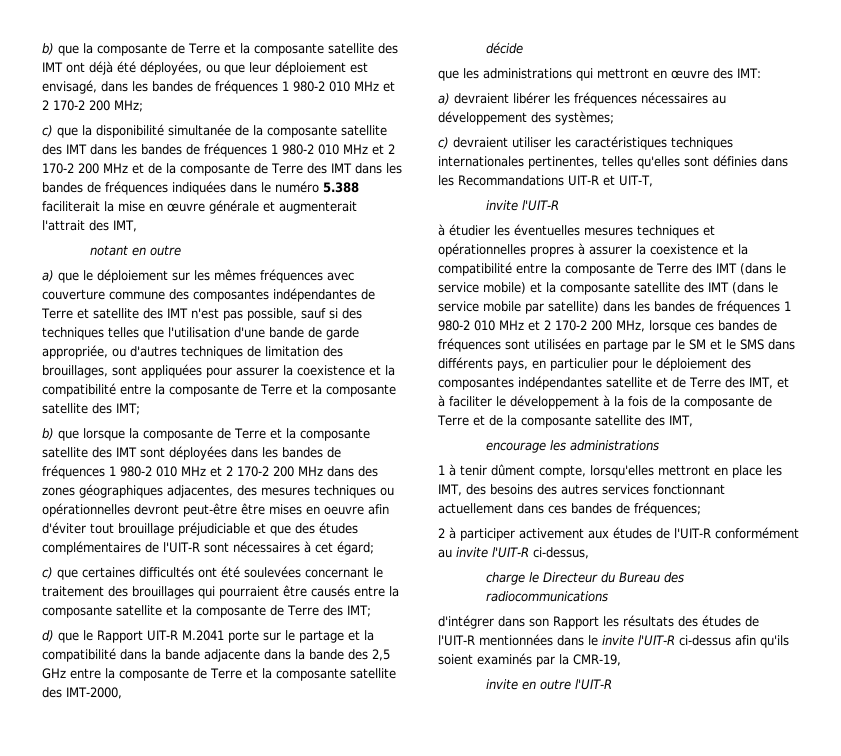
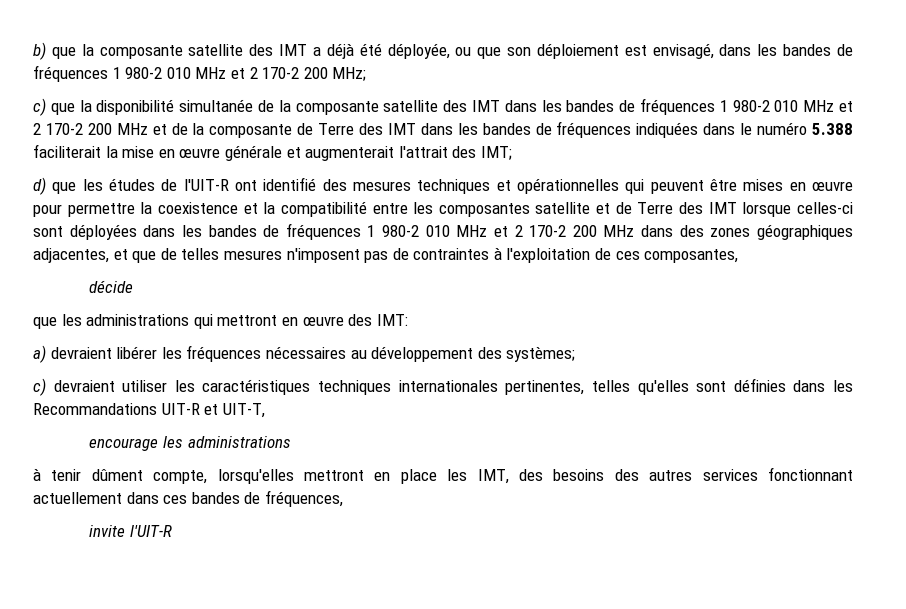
[171,43,398,56] [42,62,85,73] de Terre et la composante satellite des IMT ont -> [188,44,321,56] satellite des IMT a
[140,61,202,75] déployées, -> [387,43,450,59] déployée,
[249,62,271,73] leur -> [507,47,532,56] son
[113,220,137,232] [89,245,181,256] [42,269,354,283] [42,288,375,302] [41,308,362,321] [42,327,359,340] [42,345,343,359] [42,364,395,378] [42,383,396,397] [42,403,140,415] [42,428,370,441] [42,447,137,458] IMT, // notant en outre // a) que le déploiement sur les mêmes fréquences avec couverture commune des composantes indépendantes de Terre et satellite des IMT n'est pas possible, sauf si des techniques telles que l'utilisation d'une bande de garde appropriée, ou d'autres techniques de limitation des brouillages, sont appliquées pour assurer la coexistence et la compatibilité entre la composante de Terre et la composante satellite des IMT; // b) que lorsque la composante de Terre et la composante satellite des IMT -> [480,146,512,160] [33,177,854,195] [33,201,853,217] IMT; // d) que les études de l'UIT-R ont identifié des mesures techniques et opérationnelles qui peuvent être mises en œuvre pour permettre la coexistence et la compatibilité entre les composantes satellite et de Terre des IMT lorsque celles-ci
[237,485,394,498] [42,503,389,517] [42,522,358,536] [42,541,374,555] [42,566,383,580] [42,585,399,599] [42,605,371,618] [42,630,374,643] [42,648,390,662] [42,668,396,681] [42,687,122,699] des mesures techniques ou opérationnelles devront peut-être être mises en oeuvre afin d'éviter tout brouillage préjudiciable et que des études complémentaires de l'UIT-R sont nécessaires à cet égard; // c) que certaines difficultés ont été soulevées concernant le traitement des brouillages qui pourraient être causés entre la composante satellite et la composante de Terre des IMT; // d) que le Rapport UIT-R M.2041 porte sur le partage et la compatibilité dans la bande adjacente dans la bande des 2,5 GHz entre la composante de Terre et la composante satellite des IMT-2000, -> [113,247,739,263] et que de telles mesures n'imposent pas de contraintes à l'exploitation de ces composantes,
[485,200,559,211] [438,224,715,238] [438,243,748,257] [438,262,786,276] [438,282,778,295] [438,300,791,314] [438,320,777,333] [438,338,795,352] [438,357,751,371] [438,376,789,390] [438,395,772,409] [437,415,693,428] // invite l'UIT-R // à étudier les éventuelles mesures techniques et opérationnelles propres à assurer la coexistence et la compatibilité entre la composante de Terre des IMT (dans le service mobile) et la composante satellite des IMT (dans le service mobile par satellite) dans les bandes de fréquences 1 980-2 010 MHz et 2 170-2 200 MHz, lorsque ces bandes de fréquences sont utilisées en partage par le SM et le SMS dans différents pays, en particulier pour le déploiement des composantes indépendantes satellite et de Terre des IMT, et à faciliter le développement à la fois de la composante de Terre et de la composante satellite des IMT, -> (265, 410) none
[438,465,445,475] 1 -> (291, 442) none
[634,502,701,516] [438,527,799,541] [438,547,589,559] [485,572,684,585] [485,591,608,602] [438,615,759,629] [438,634,789,648] [438,653,621,667] [485,679,571,690] fréquences; // 2 à participer activement aux études de l'UIT-R conformément au invite l'UIT-R ci-dessus, // charge le Directeur du Bureau des radiocommunications // d'intégrer dans son Rapport les résultats des études de l'UIT-R mentionnées dans le invite l'UIT-R ci-dessus afin qu'ils soient examinés par la CMR-19, // invite en outre -> [264,490,343,507] [89,525,126,537] fréquences, // invite

